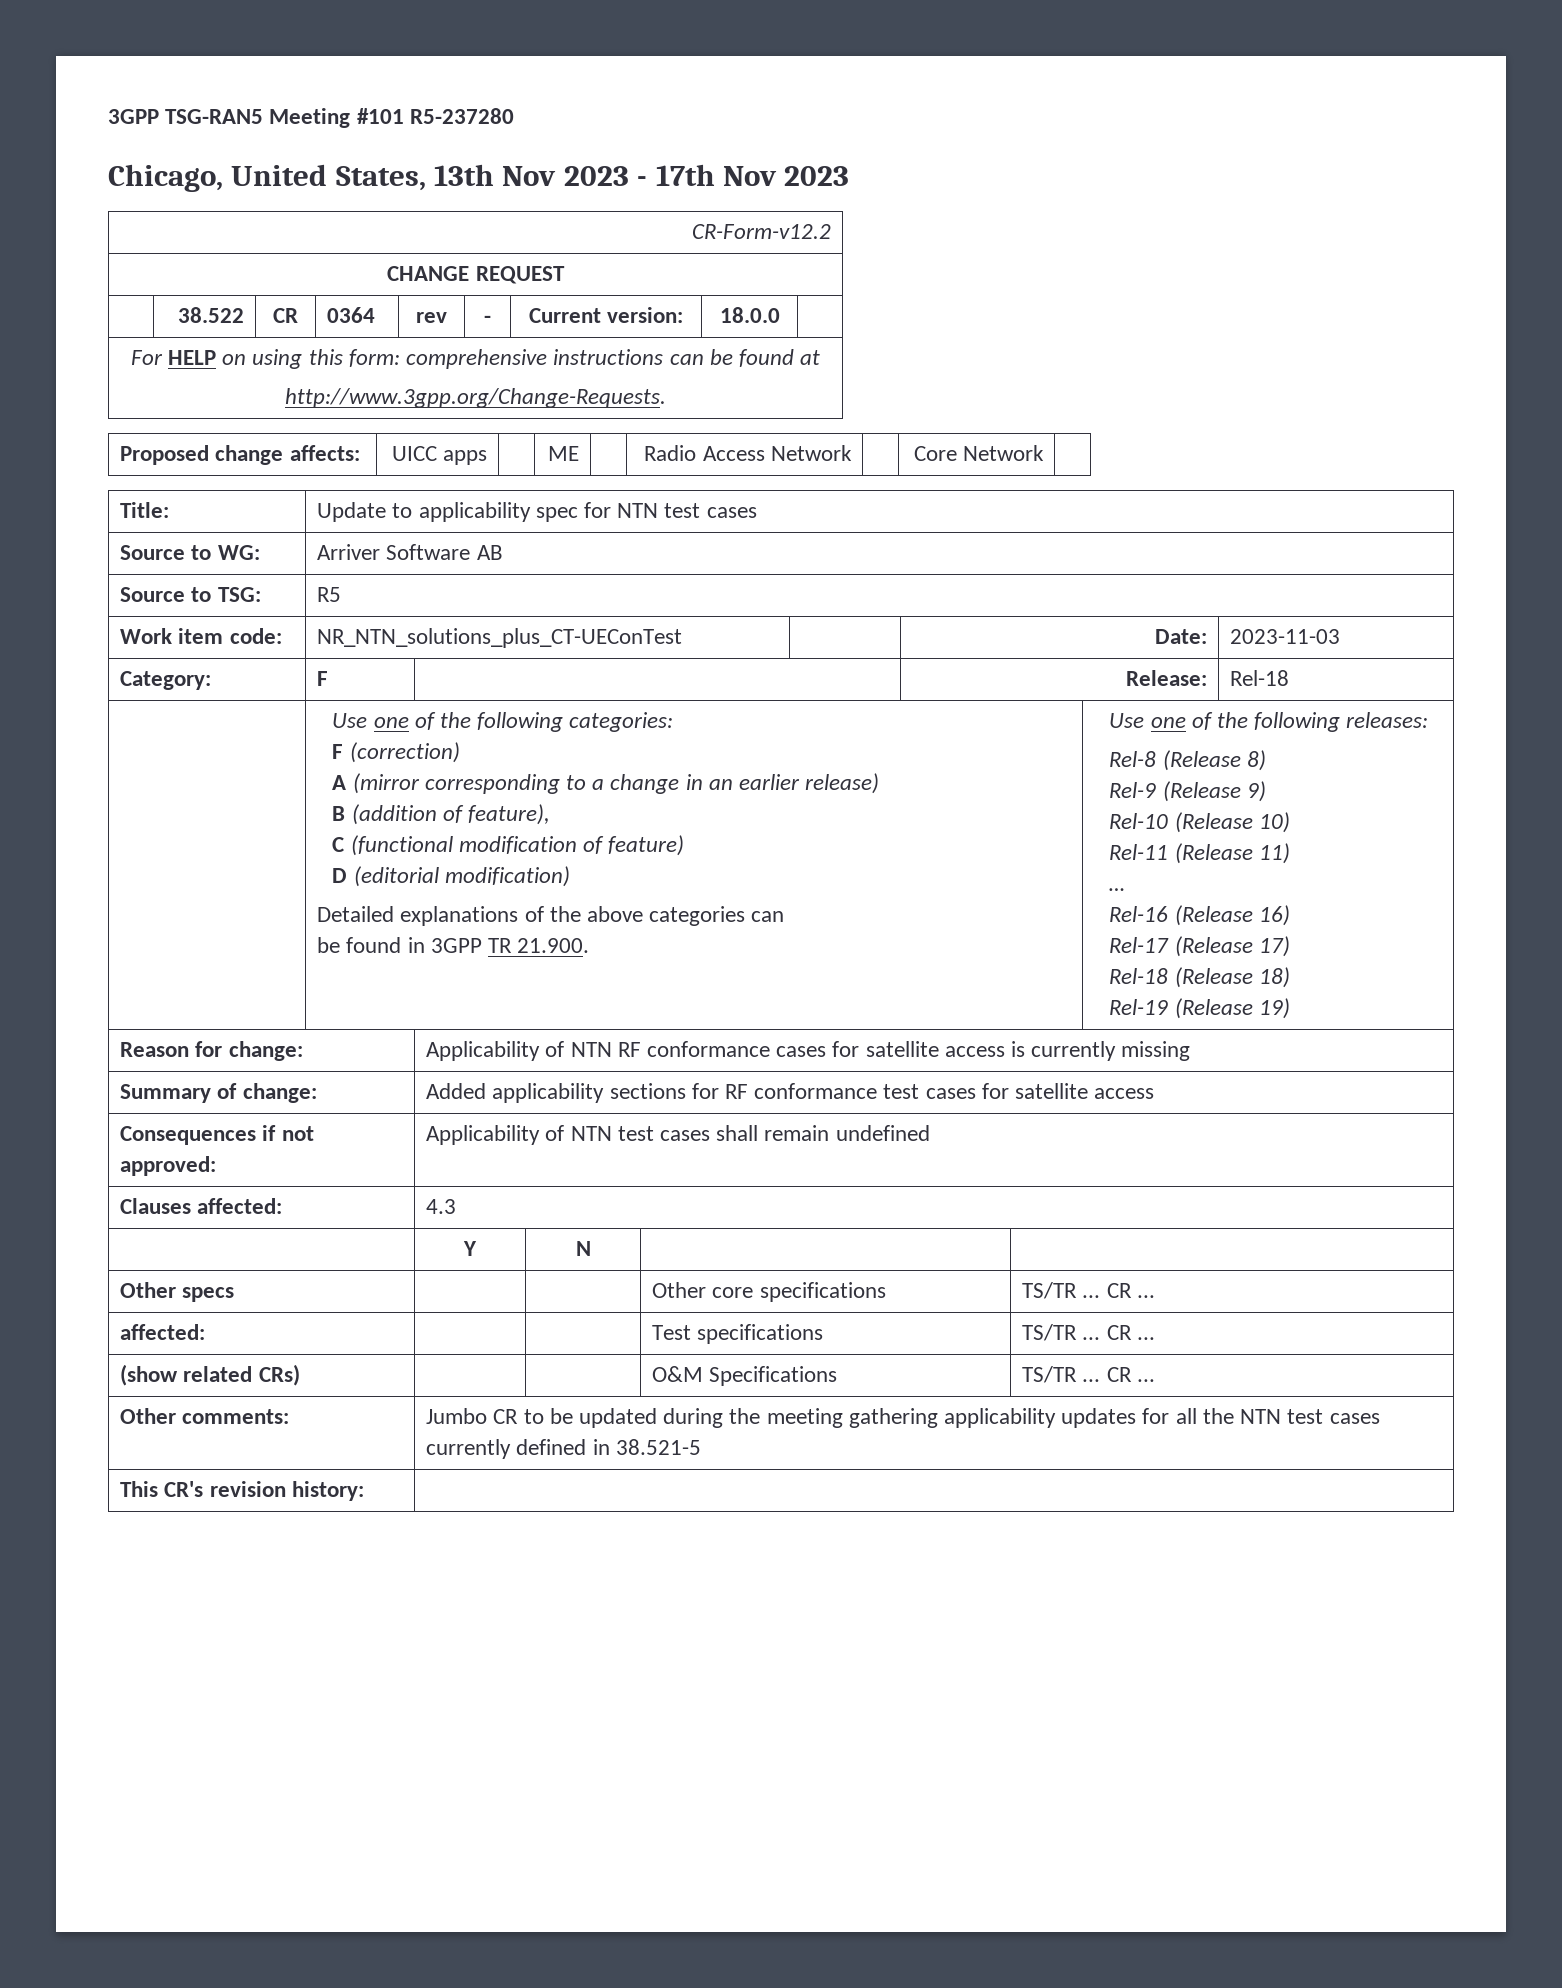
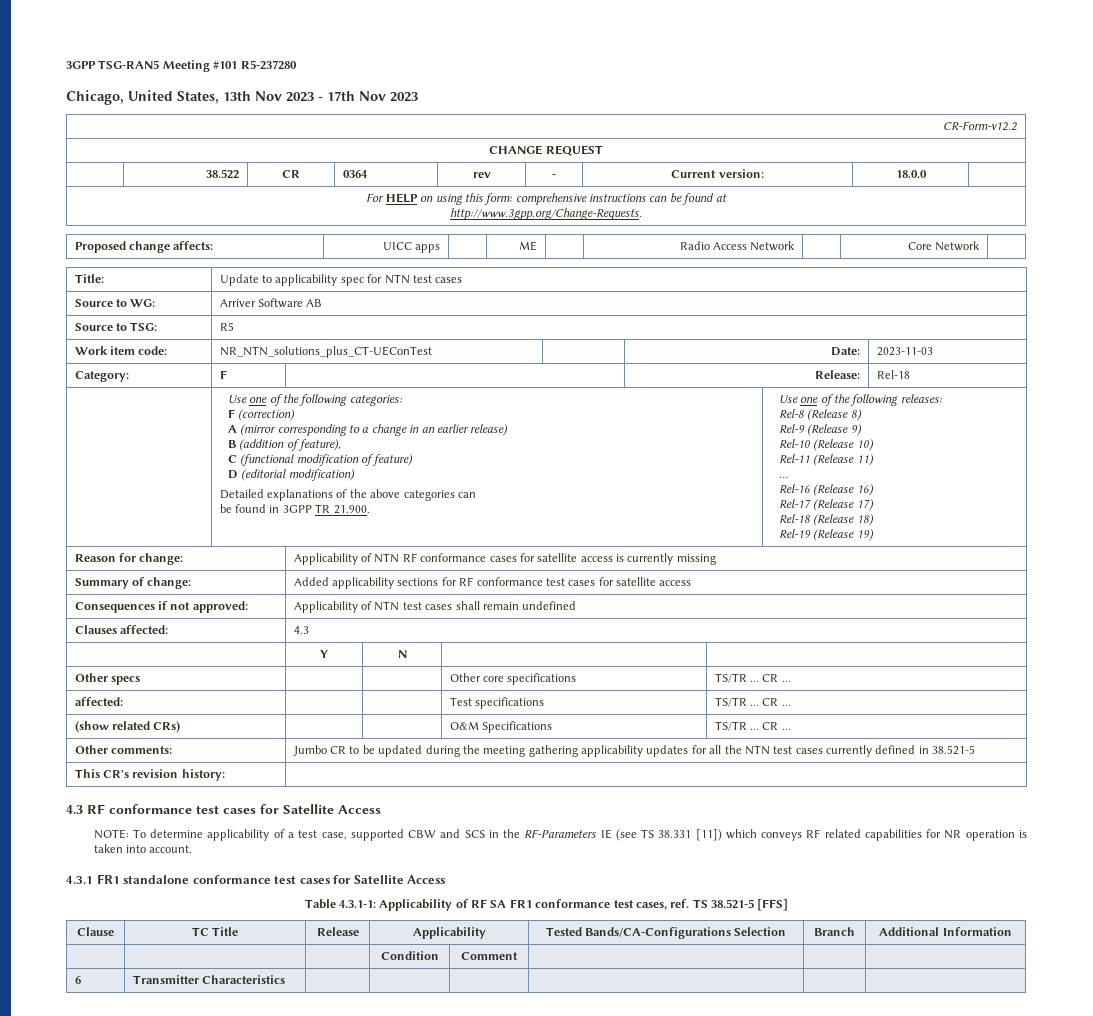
(364, 1491) none -> [66,804,381,814] [93,829,1027,841] [93,844,193,853] [66,874,446,884] [304,899,789,911] [77,927,114,936] [191,927,239,936] [316,927,359,936] [412,927,486,939] [545,927,787,939] [814,927,855,936] [879,927,1012,936] [380,951,439,960] [461,952,518,960] [74,976,81,984] [132,975,286,984] // 4.3 RF conformance test cases for Satellite Access // NOTE: To determine applicability of a test case, supported CBW and SCS in the RF-Parameters IE (see TS 38.331 [11]) which conveys RF related capabilities for NR operation is taken into account. // 4.3.1 FR1 standalone conformance test cases for Satellite Access // Table 4.3.1-1: Applicability of RF SA FR1 conformance test cases, ref. TS 38.521-5 [FFS] // Clause | TC Title | Release | Applicability | Tested Bands/CA-Configurations Selection | Branch | Additional Information // | | | Condition | Comment | | | // 6 | Transmitter Characteristics | | | | | |

